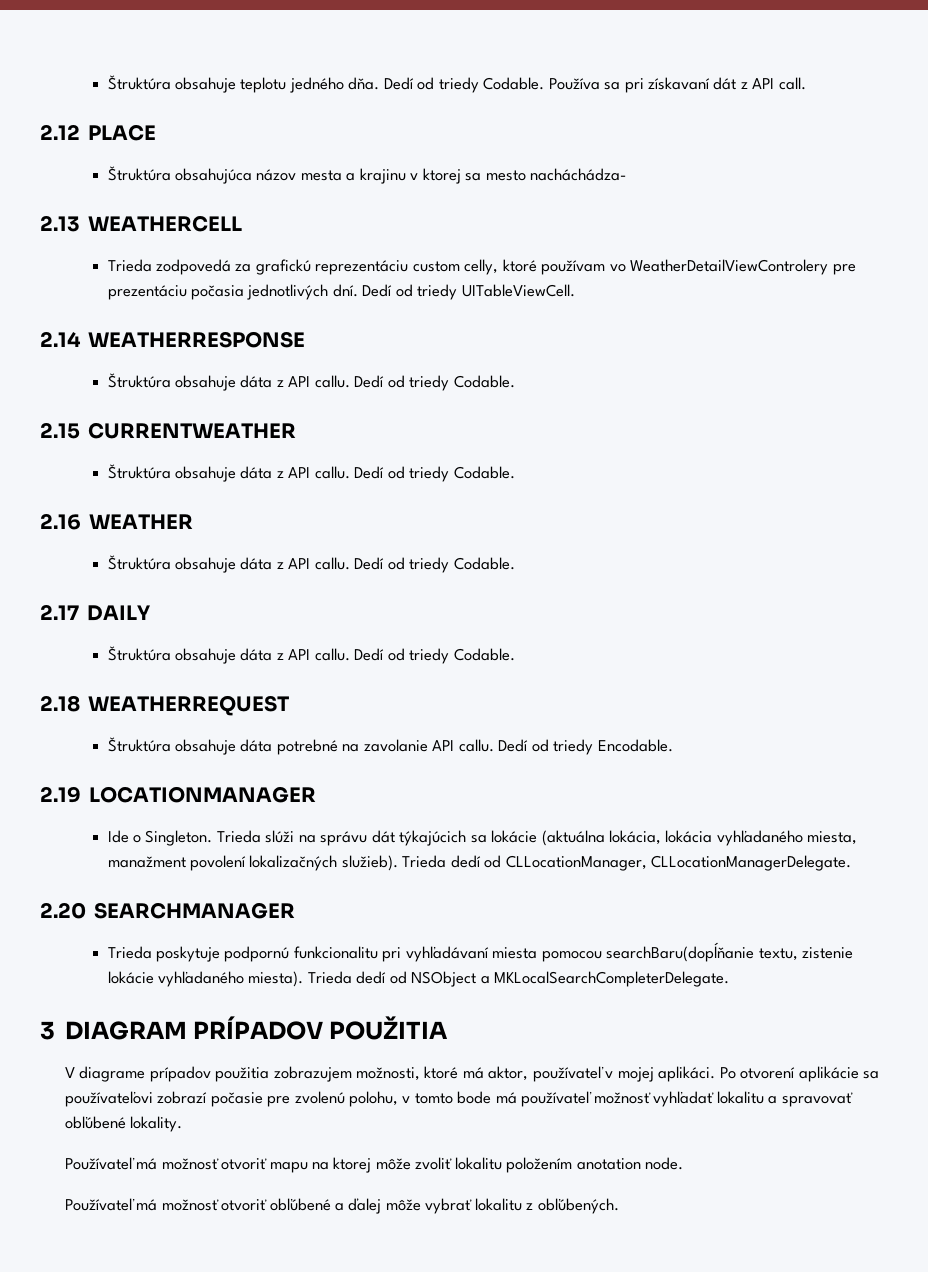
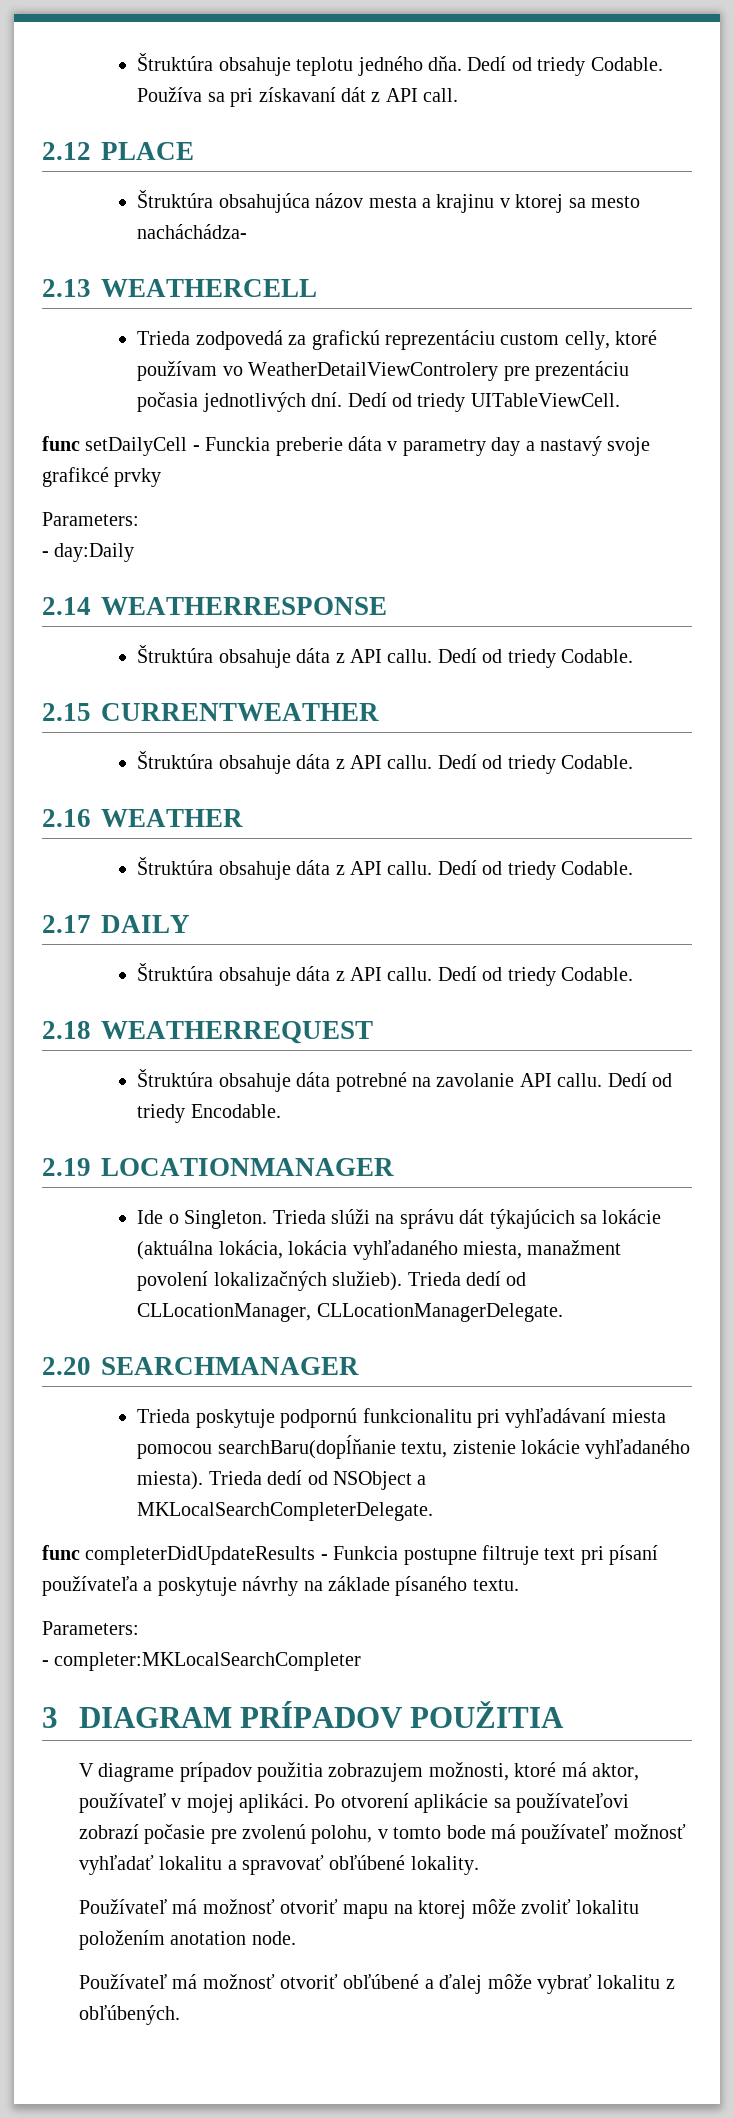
(575, 290) none -> [42,436,651,456] [42,467,162,487] [42,512,139,526] [42,543,135,562] // func setDailyCell - Funckia preberie dáta v parametry day a nastavý svoje grafikcé prvky // Parameters: // - day:Daily
(730, 979) none -> [42,1545,659,1565] [42,1576,519,1596] [42,1621,139,1635] [42,1652,362,1671] // func completerDidUpdateResults - Funkcia postupne filtruje text pri písaní používateľa a poskytuje návrhy na základe písaného textu. // Parameters: // - completer:MKLocalSearchCompleter

